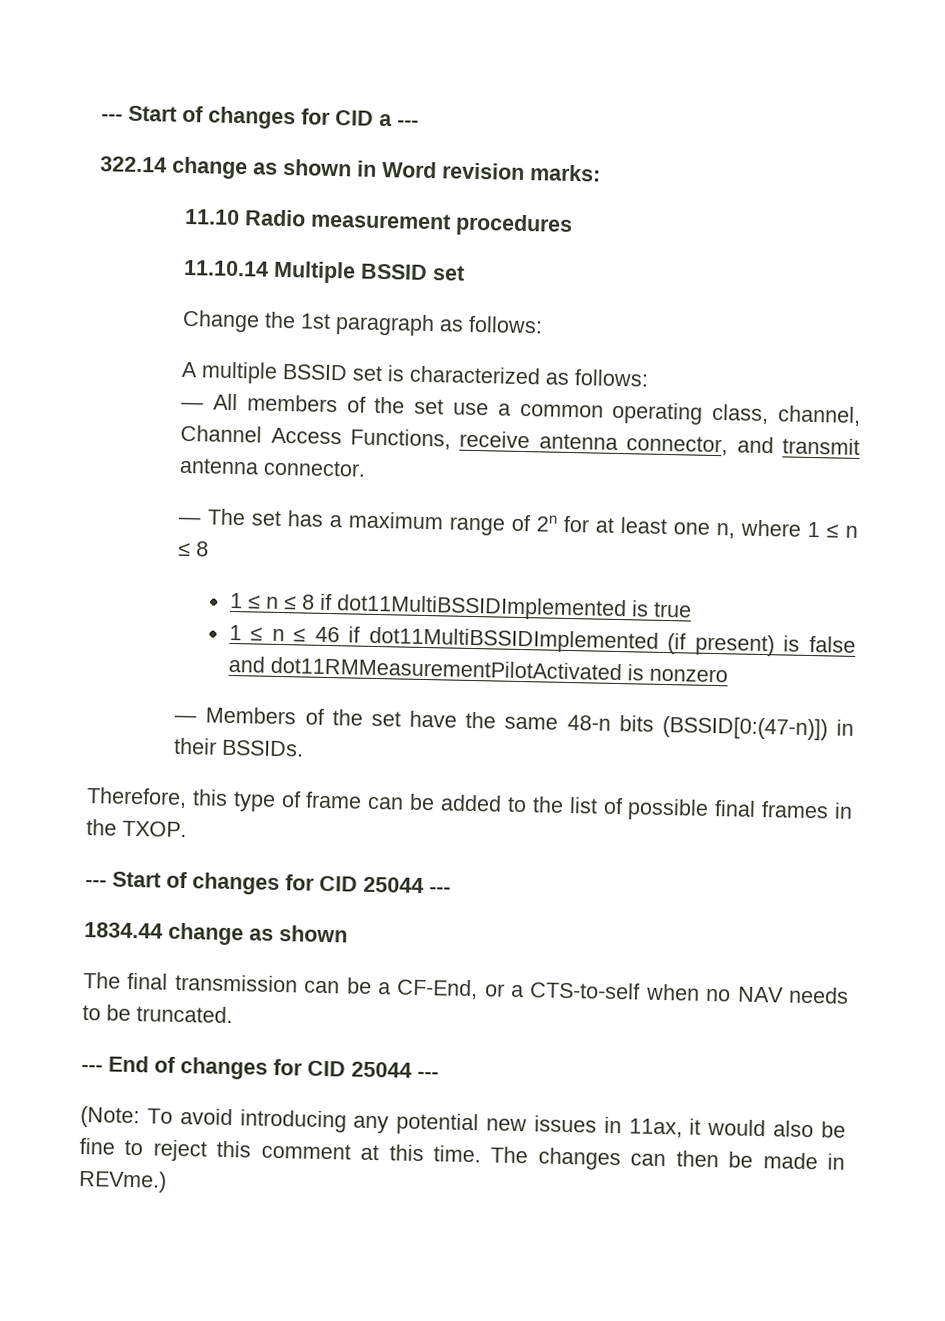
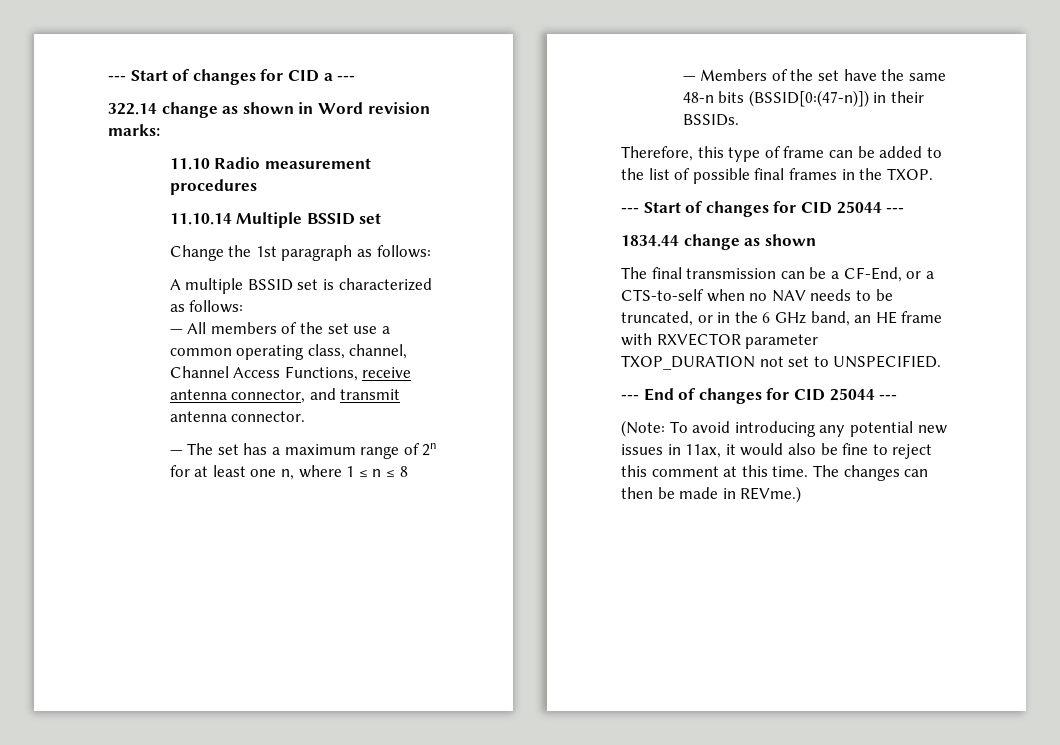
[229,592,692,622] [228,624,856,657] [227,655,728,683] // 1 ≤ n ≤ 8 if dot11MultiBSSIDImplemented is true // 1 ≤ n ≤ 46 if dot11MultiBSSIDImplemented (if present) is false and dot11RMMeasurementPilotActivated is nonzero -> (408, 471) none
[136,1005,233,1024] truncated. -> [621,311,943,326] [621,333,819,349] [621,355,942,370] truncated, or in the 6 GHz band, an HE frame with RXVECTOR parameter TXOP_DURATION not set to UNSPECIFIED.

